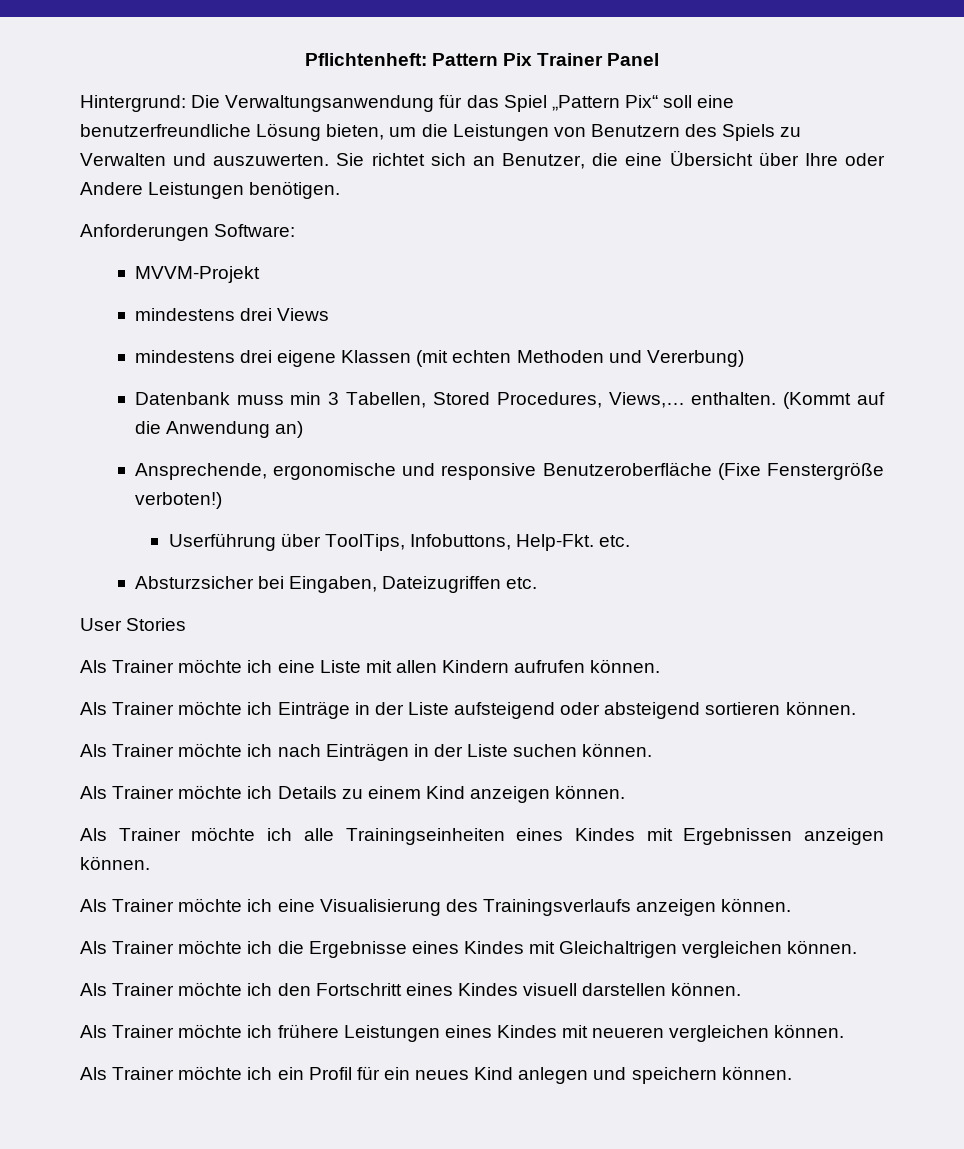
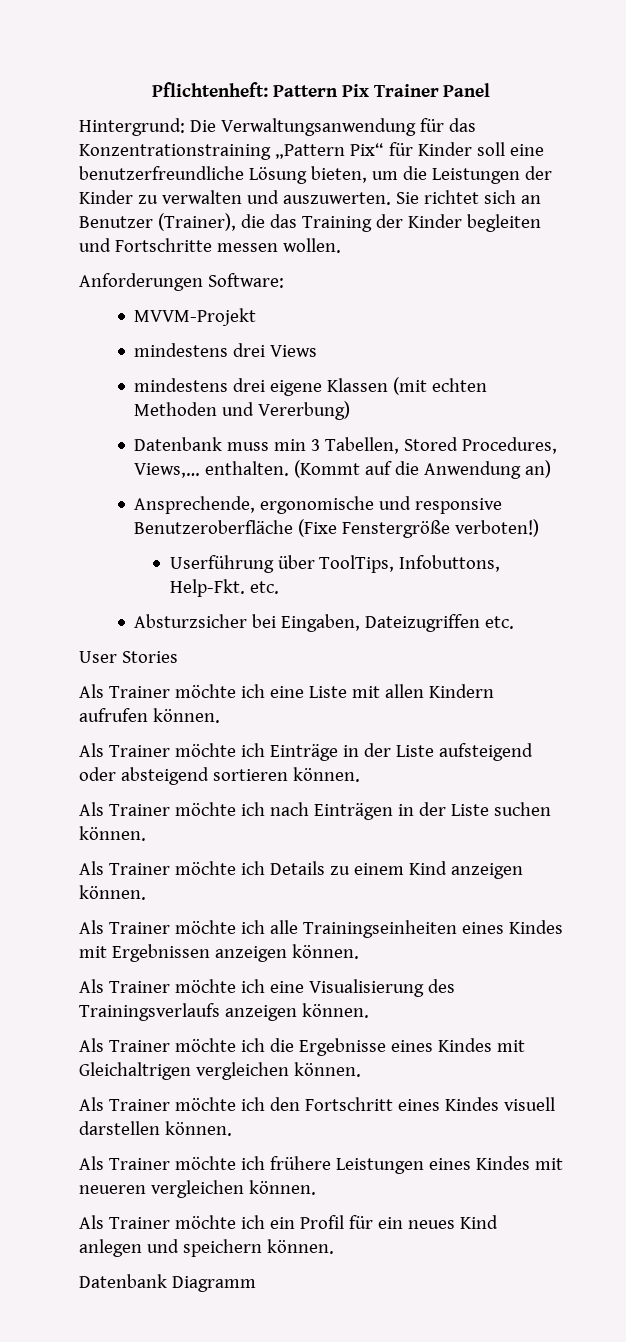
[503,95,547,112] Spiel -> [79,144,271,160] Konzentrationstraining
(658, 101) none -> [388,142,472,156] für Kinder
[553,124,802,141] [80,153,166,166] von Benutzern des Spiels zu Verwalten -> [524,166,552,180] [79,190,242,204] der Kinder zu verwalten
[502,150,886,169] [80,181,341,199] Benutzer, die eine Übersicht über Ihre oder Andere Leistungen benötigen. -> [79,213,541,232] [79,238,341,253] Benutzer (Trainer), die das Training der Kinder begleiten und Fortschritte messen wollen.
(792, 1073) none -> [79,1274,256,1292] // Datenbank Diagramm

